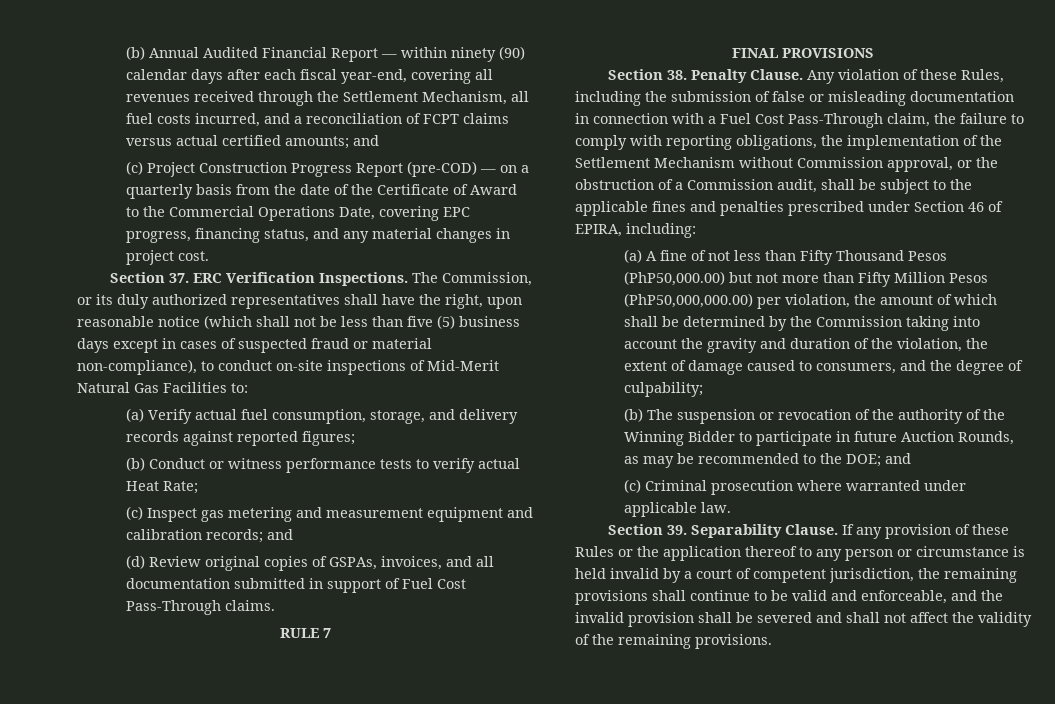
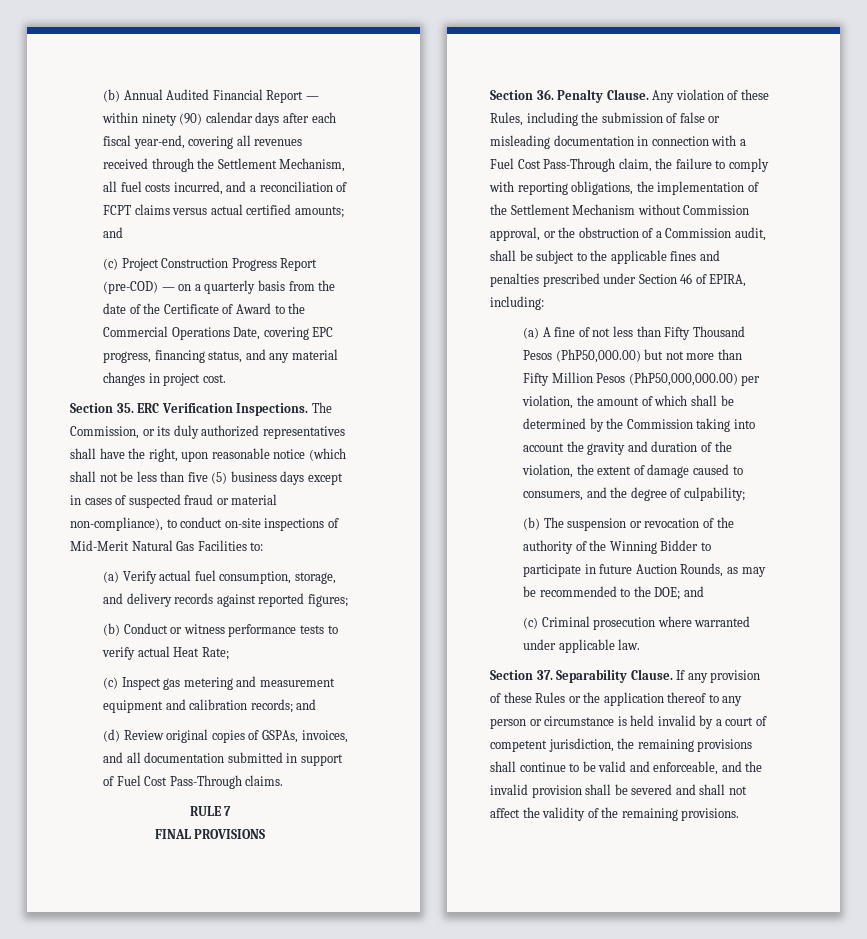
[169,273,190,283] 37. -> [116,403,134,413] 35.
[667,70,688,80] 38. -> [536,89,554,100] 36.
[667,525,688,535] 39. -> [536,670,553,680] 37.

